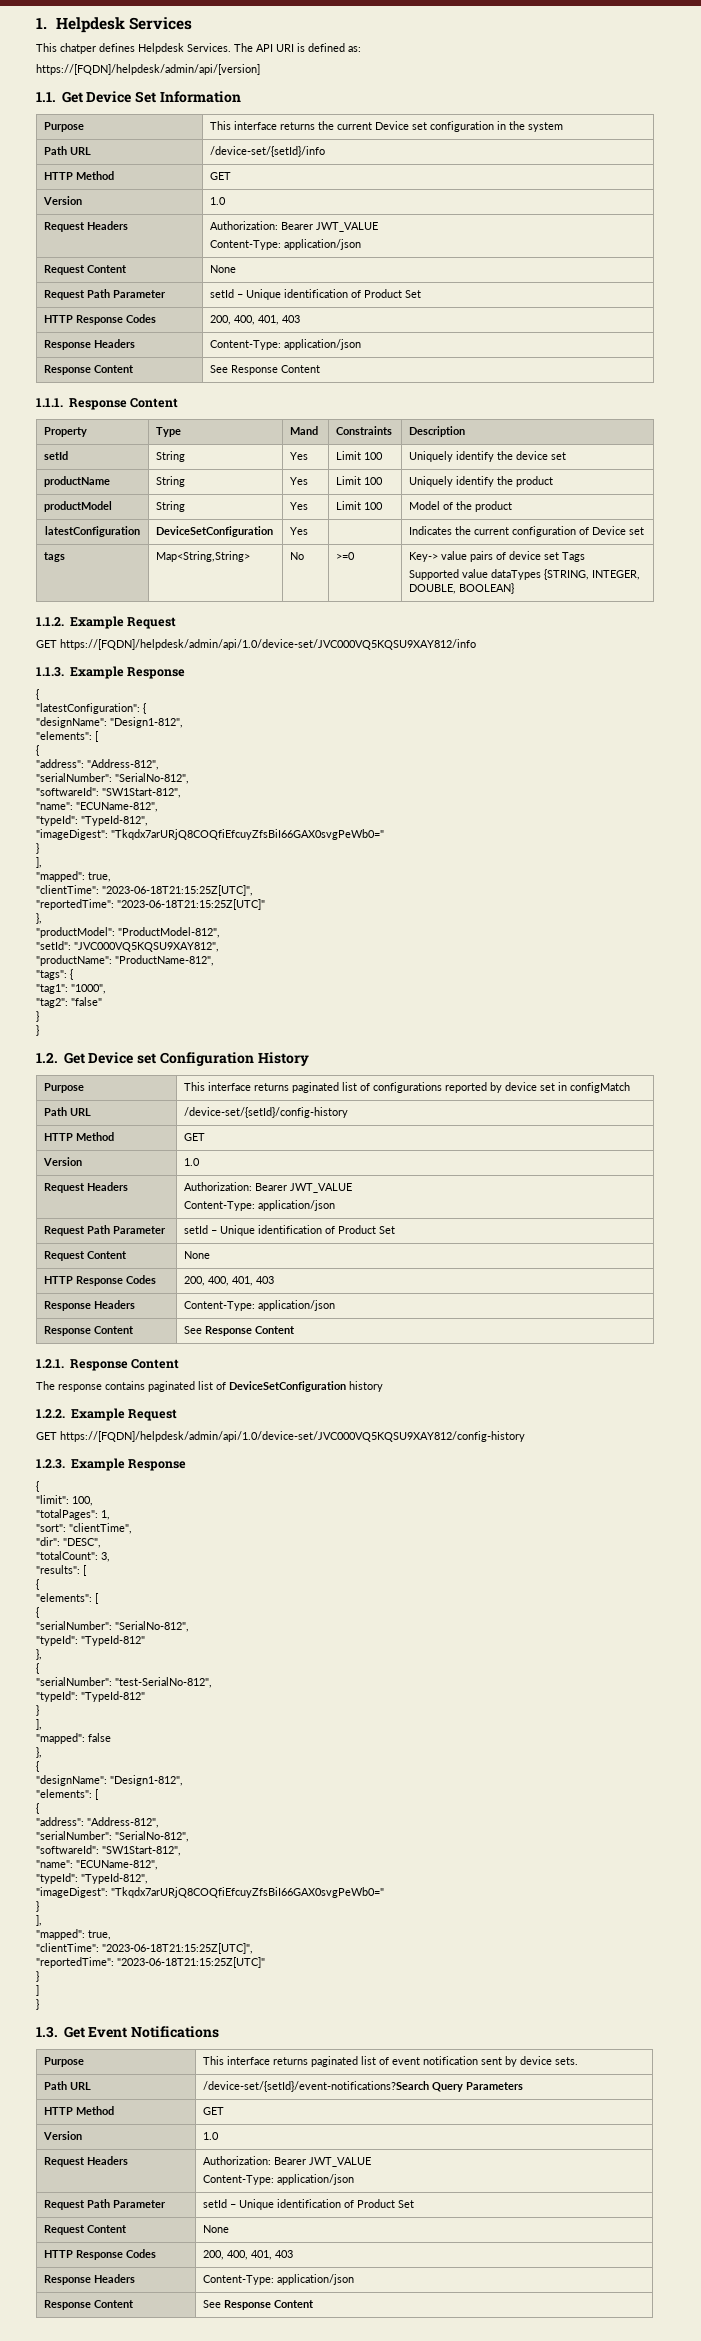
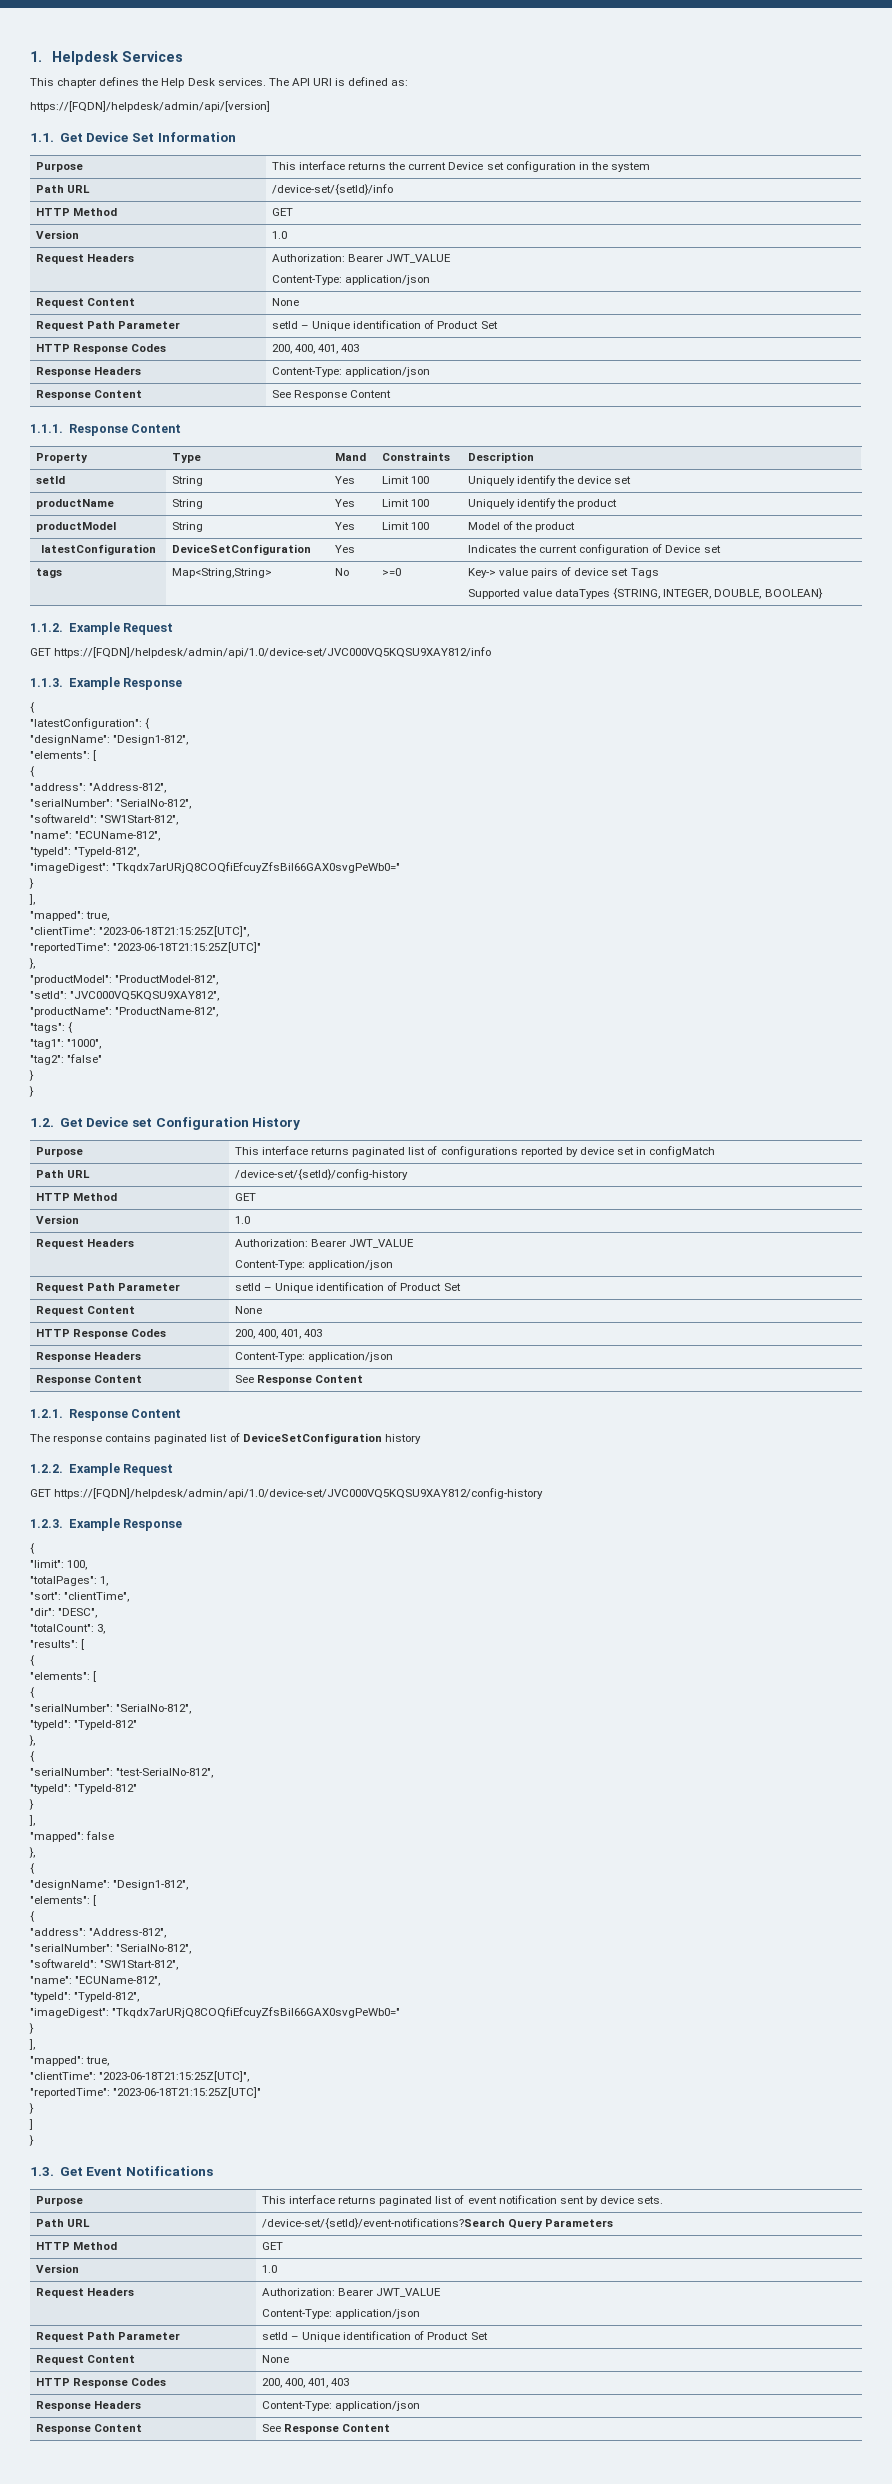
[60,43,231,54] chatper defines Helpdesk Services. -> [57,77,266,88] chapter defines the Help Desk services.

